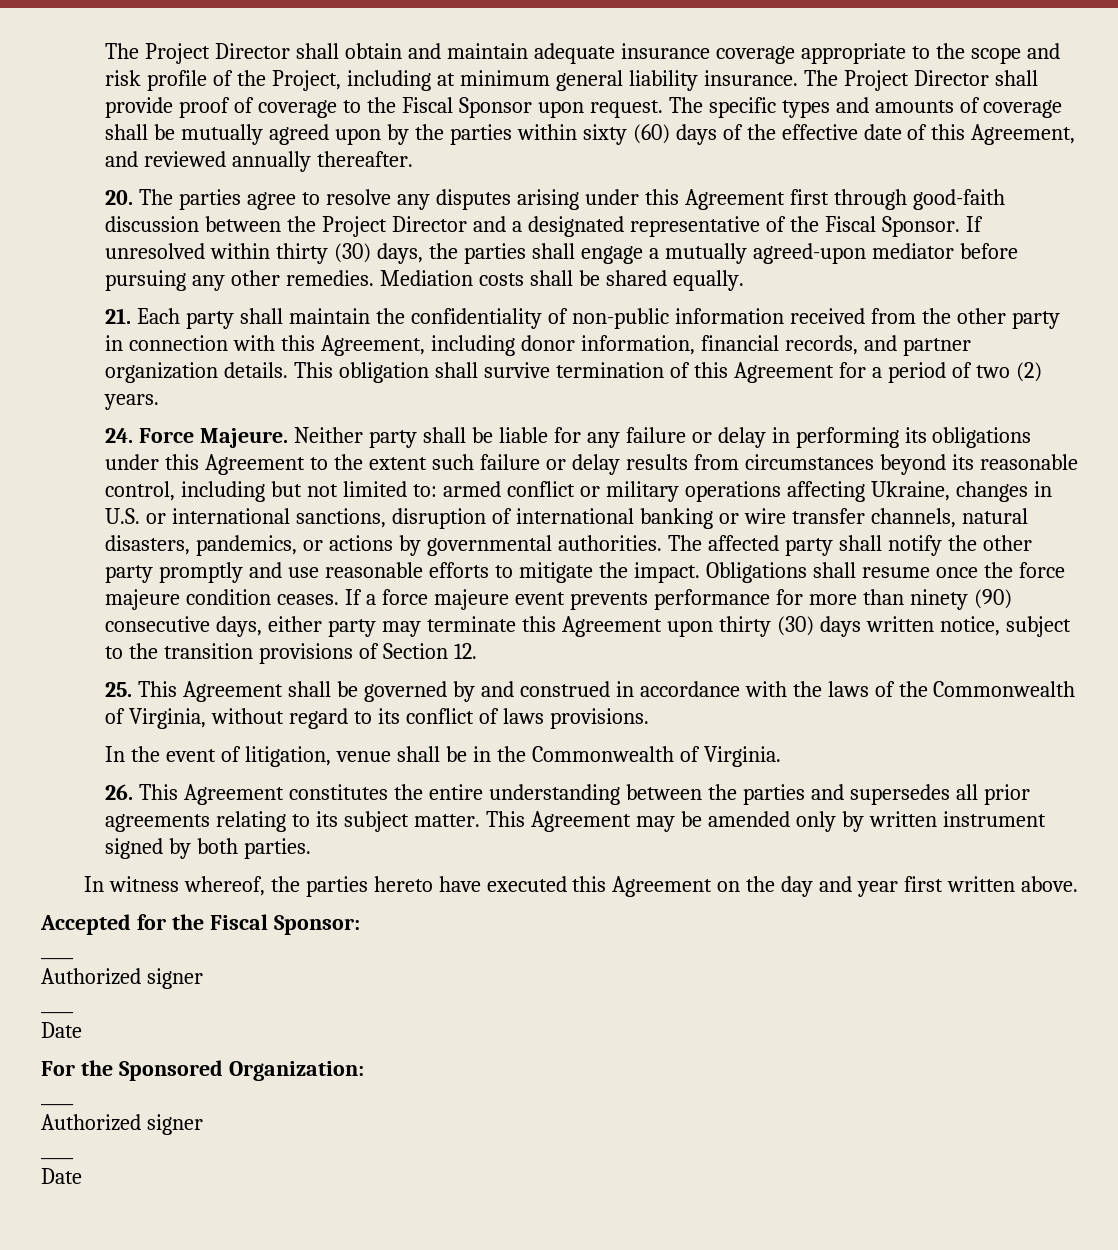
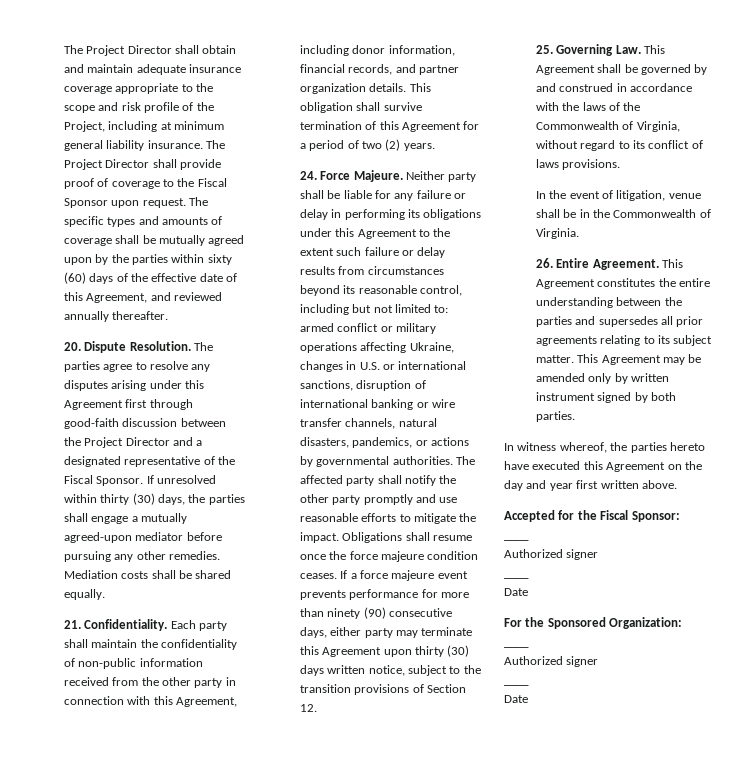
(134, 197) none -> [84,341,191,353] Dispute Resolution.
(132, 316) none -> [84,619,168,631] Confidentiality.
(133, 689) none -> [556,44,641,56] Governing Law.
(134, 792) none -> [556,258,659,270] Entire Agreement.

